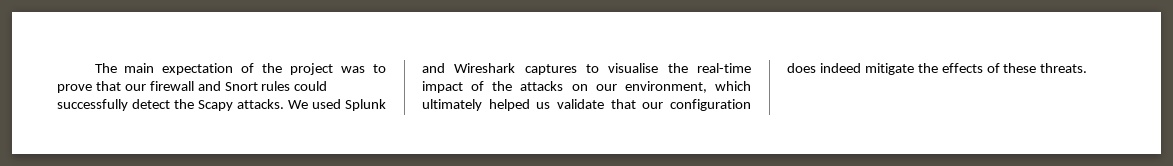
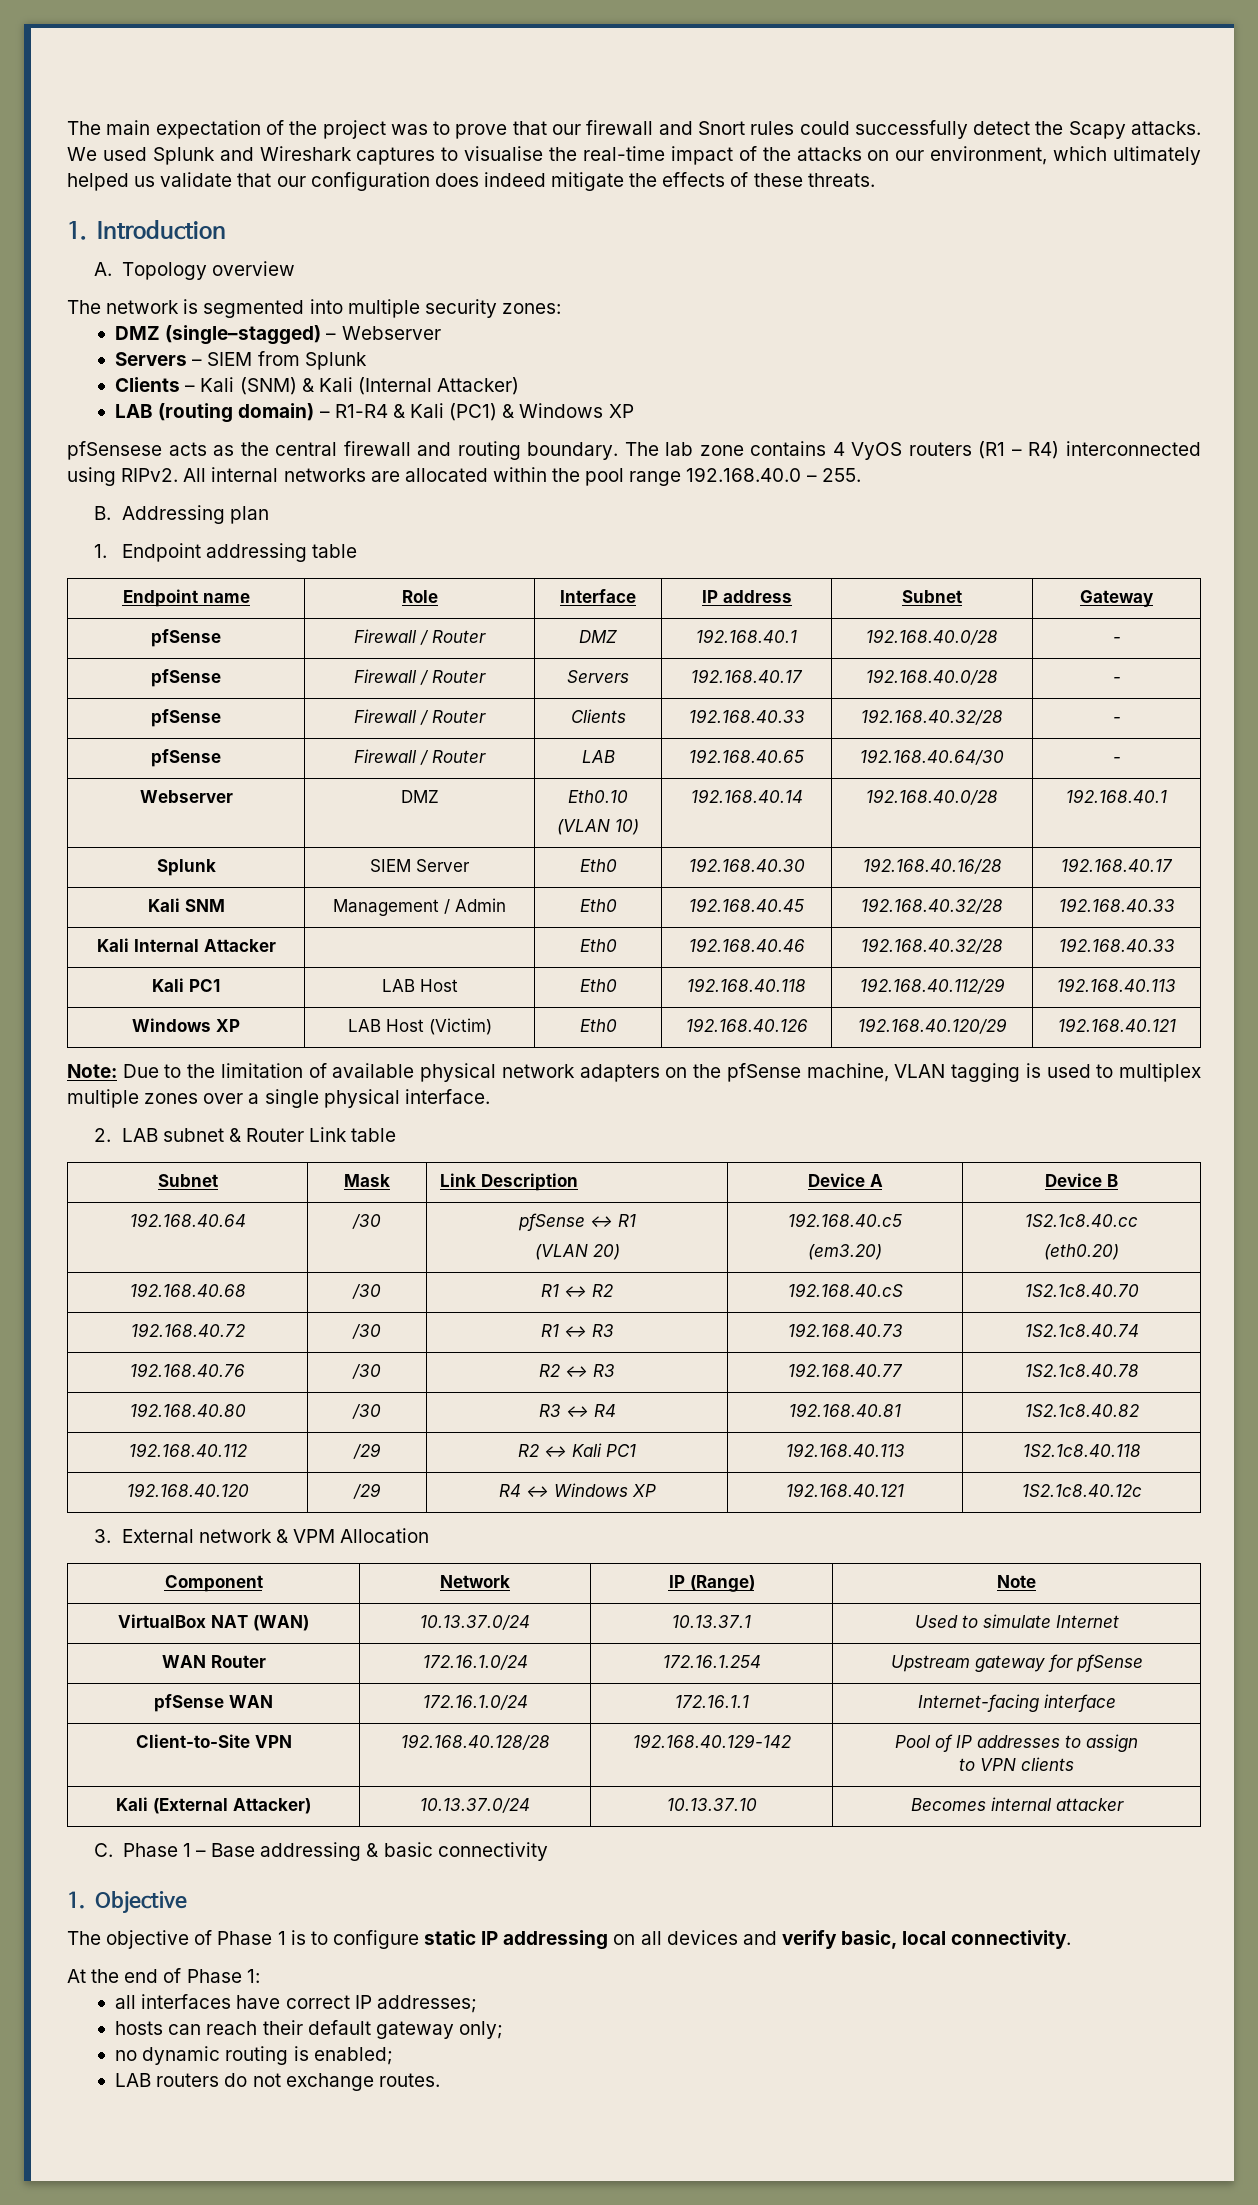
(1088, 68) none -> [67,220,227,240] [94,261,295,280] [67,299,561,318] [115,325,441,345] [115,351,367,370] [115,377,520,395] [115,403,634,423] [67,441,1201,460] [67,467,861,486] [94,505,269,524] [94,543,357,562] [122,589,250,607] [401,590,438,603] [560,589,636,603] [701,590,792,603] [902,590,962,603] [1080,590,1153,607] [151,629,221,647] [354,629,486,645] [579,630,617,643] [696,629,797,643] [866,629,998,645] [1112,637,1121,643] [151,669,221,687] [354,669,486,685] [567,670,629,683] [691,669,803,683] [866,669,998,685] [1112,677,1121,683] [151,709,221,727] [354,709,486,725] [570,709,626,723] [688,709,805,723] [861,709,1003,725] [1112,717,1121,723] [151,749,221,767] [354,749,486,765] [581,750,615,763] [689,749,804,763] [860,749,1004,765] [1112,757,1121,763] [139,790,233,803] [400,790,439,803] [568,790,628,803] [557,819,639,835] [690,789,803,803] [866,789,998,805] [1066,789,1167,803] [156,859,216,876] [370,859,470,872] [579,859,617,872] [688,858,805,872] [862,858,1002,874] [1061,858,1173,872] [147,898,225,912] [333,898,506,916] [579,899,617,912] [689,898,804,912] [861,898,1003,914] [1058,898,1175,912] [96,938,276,952] [579,939,617,952] [688,938,805,952] [861,938,1003,954] [1058,938,1175,952] [152,978,220,992] [381,979,458,992] [579,979,617,992] [687,978,806,992] [859,978,1005,994] [1057,978,1176,992] [132,1018,240,1032] [347,1018,492,1035] [579,1019,617,1032] [685,1018,808,1032] [857,1018,1007,1034] [1057,1018,1176,1032] [67,1063,1201,1082] [67,1089,490,1108] [94,1127,397,1142] [157,1174,218,1187] [344,1174,390,1187] [439,1173,578,1191] [807,1173,883,1187] [1045,1173,1118,1187] [129,1213,246,1227] [352,1214,381,1229] [517,1213,636,1231] [534,1244,620,1260] [788,1213,902,1227] [808,1244,882,1260] [1025,1214,1138,1227] [1044,1244,1119,1260] [129,1283,246,1297] [352,1284,381,1299] [541,1284,613,1297] [787,1283,903,1297] [1024,1284,1139,1297] [130,1323,245,1337] [352,1324,381,1339] [540,1324,614,1337] [787,1323,903,1337] [1024,1324,1139,1337] [130,1363,245,1377] [352,1364,381,1379] [539,1364,616,1377] [788,1363,903,1377] [1024,1364,1139,1377] [129,1403,246,1417] [352,1404,381,1419] [538,1404,616,1417] [789,1403,901,1417] [1024,1404,1139,1417] [128,1443,247,1457] [352,1443,381,1459] [518,1443,637,1457] [785,1443,905,1457] [1022,1444,1141,1457] [126,1483,249,1497] [352,1483,381,1499] [498,1483,656,1497] [786,1483,904,1497] [1021,1484,1142,1497] [94,1528,430,1543] [164,1575,263,1592] [440,1575,510,1588] [668,1575,755,1592] [997,1575,1036,1588] [118,1614,309,1631] [420,1615,530,1630] [672,1615,751,1628] [914,1614,1119,1628] [161,1655,266,1668] [422,1655,528,1670] [662,1655,761,1668] [890,1654,1143,1672] [154,1694,273,1712] [422,1695,528,1710] [674,1695,749,1708] [917,1694,1116,1712] [135,1734,292,1748] [400,1734,550,1750] [632,1734,791,1748] [895,1734,1138,1752] [959,1757,1074,1771] [116,1797,311,1814] [420,1798,530,1813] [666,1798,757,1811] [910,1797,1124,1811] [94,1842,548,1861] [67,1891,187,1914] [67,1930,1072,1950] [67,1968,260,1983] [115,1994,477,2013] [115,2020,503,2039] [115,2046,393,2065] [115,2073,440,2091] // 1. Introduction // A. Topology overview // The network is segmented into multiple security zones: // DMZ (single–stagged) – Webserver // Servers – SIEM from Splunk // Clients – Kali (SNM) & Kali (Internal Attacker) // LAB (routing domain) – R1-R4 & Kali (PC1) & Windows XP // pfSensese acts as the central firewall and routing boundary. The lab zone contains 4 VyOS routers (R1 – R4) interconnected using RIPv2. All internal networks are allocated within the pool range 192.168.40.0 – 255. // B. Addressing plan // 1. Endpoint addressing table // Endpoint name | Role | Interface | IP address | Subnet | Gateway // pfSense | Firewall / Router | DMZ | 192.168.40.1 | 192.168.40.0/28 | - // pfSense | Firewall / Router | Servers | 192.168.40.17 | 192.168.40.0/28 | - // pfSense | Firewall / Router | Clients | 192.168.40.33 | 192.168.40.32/28 | - // pfSense | Firewall / Router | LAB | 192.168.40.65 | 192.168.40.64/30 | - // Webserver | DMZ | Eth0.10 // (VLAN 10) | 192.168.40.14 | 192.168.40.0/28 | 192.168.40.1 // Splunk | SIEM Server | Eth0 | 192.168.40.30 | 192.168.40.16/28 | 192.168.40.17 // Kali SNM | Management / Admin | Eth0 | 192.168.40.45 | 192.168.40.32/28 | 192.168.40.33 // Kali Internal Attacker | | Eth0 | 192.168.40.46 | 192.168.40.32/28 | 192.168.40.33 // Kali PC1 | LAB Host | Eth0 | 192.168.40.118 | 192.168.40.112/29 | 192.168.40.113 // Windows XP | LAB Host (Victim) | Eth0 | 192.168.40.126 | 192.168.40.120/29 | 192.168.40.121 // Note: Due to the limitation of available physical network adapters on the pfSense machine, VLAN tagging is used to multiplex multiple zones over a single physical interface. // 2. LAB subnet & Router Link table // Subnet | Mask | Link Description | Device A | Device B // 192.168.40.64 | /30 | pfSense ↔ R1 // (VLAN 20) | 192.168.40.c5 // (em3.20) | 1S2.1c8.40.cc // (eth0.20) // 192.168.40.68 | /30 | R1 ↔ R2 | 192.168.40.cS | 1S2.1c8.40.70 // 192.168.40.72 | /30 | R1 ↔ R3 | 192.168.40.73 | 1S2.1c8.40.74 // 192.168.40.76 | /30 | R2 ↔ R3 | 192.168.40.77 | 1S2.1c8.40.78 // 192.168.40.80 | /30 | R3 ↔ R4 | 192.168.40.81 | 1S2.1c8.40.82 // 192.168.40.112 | /29 | R2 ↔ Kali PC1 | 192.168.40.113 | 1S2.1c8.40.118 // 192.168.40.120 | /29 | R4 ↔ Windows XP | 192.168.40.121 | 1S2.1c8.40.12c // 3. External network & VPM Allocation // Component | Network | IP (Range) | Note // VirtualBox NAT (WAN) | 10.13.37.0/24 | 10.13.37.1 | Used to simulate Internet // WAN Router | 172.16.1.0/24 | 172.16.1.254 | Upstream gateway for pfSense // pfSense WAN | 172.16.1.0/24 | 172.16.1.1 | Internet-facing interface // Client-to-Site VPN | 192.168.40.128/28 | 192.168.40.129-142 | Pool of IP addresses to assign // to VPN clients // Kali (External Attacker) | 10.13.37.0/24 | 10.13.37.10 | Becomes internal attacker // C. Phase 1 – Base addressing & basic connectivity // 1. Objective // The objective of Phase 1 is to configure static IP addressing on all devices and verify basic, local connectivity. // At the end of Phase 1: // all interfaces have correct IP addresses; // hosts can reach their default gateway only; // no dynamic routing is enabled; // LAB routers do not exchange routes.

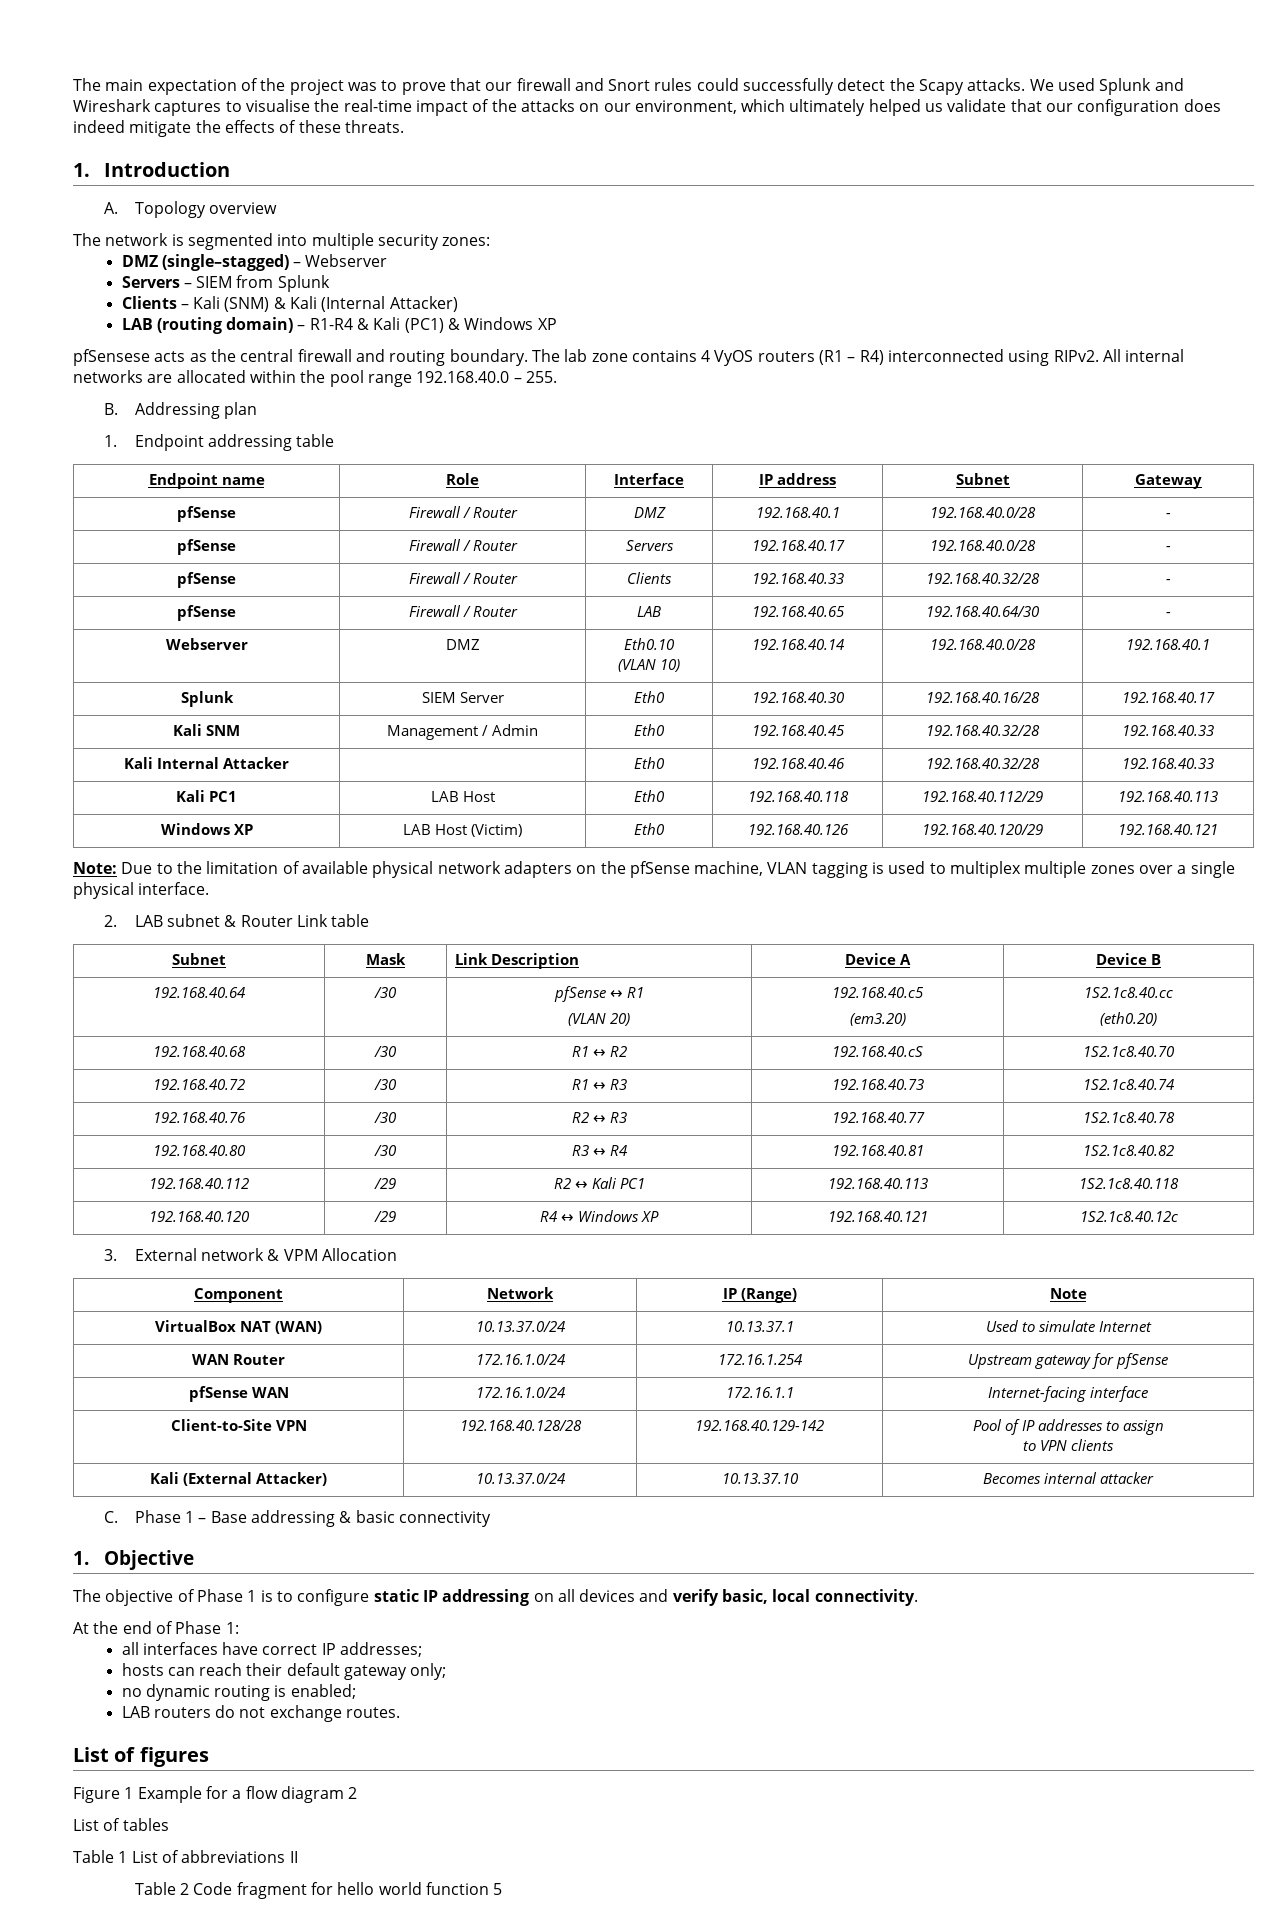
(440, 2080) none -> [73,1747,209,1767] [73,1786,358,1803] [73,1818,169,1831] [73,1850,298,1863] [134,1882,503,1899] // List of figures // Figure 1 Example for a flow diagram 2 // List of tables // Table 1 List of abbreviations II // Table 2 Code fragment for hello world function 5

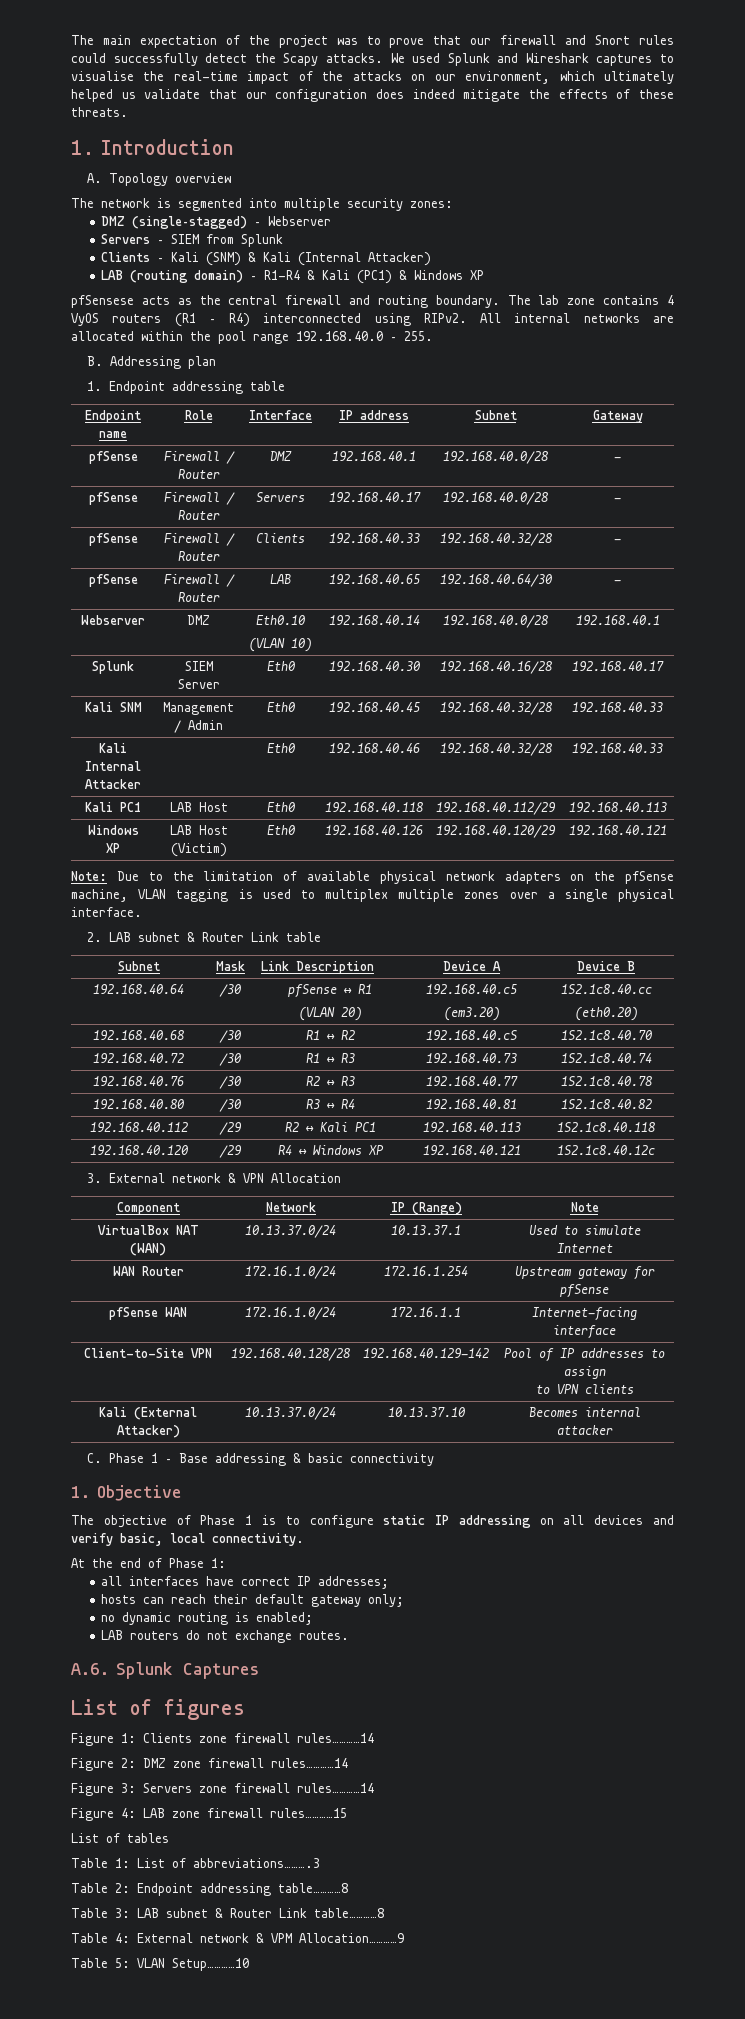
[283,1249,318,1261] VPM -> [242,1173,264,1183] VPN
(401, 1712) none -> [71,1662,259,1679] // A.6. Splunk Captures
[124,1786,358,1803] 1 Example for a flow diagram 2 -> [121,1733,374,1743] [71,1758,348,1771] [71,1783,374,1796] [71,1808,347,1821] 1: Clients zone firewall rules…………14 // Figure 2: DMZ zone firewall rules…………14 // Figure 3: Servers zone firewall rules…………14 // Figure 4: LAB zone firewall rules…………15
[118,1850,298,1863] [134,1882,503,1899] 1 List of abbreviations II // Table 2 Code fragment for hello world function 5 -> [115,1858,320,1868] [71,1883,348,1896] [71,1908,384,1918] [71,1933,404,1943] [71,1958,249,1971] 1: List of abbreviations……….3 // Table 2: Endpoint addressing table…………8 // Table 3: LAB subnet & Router Link table…………8 // Table 4: External network & VPM Allocation…………9 // Table 5: VLAN Setup…………10

